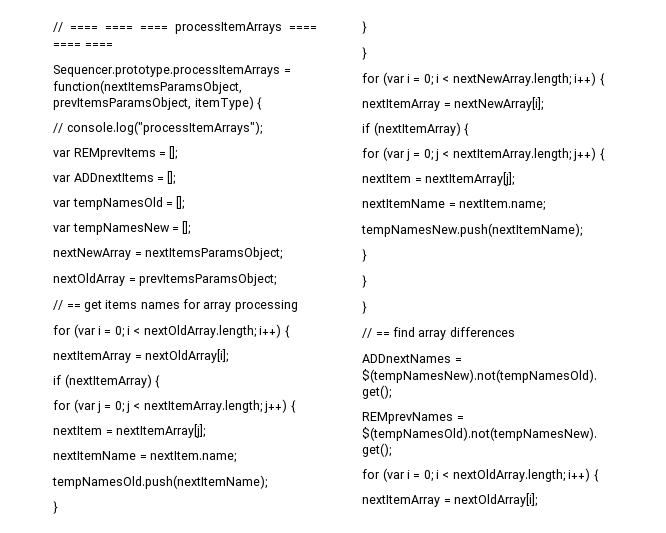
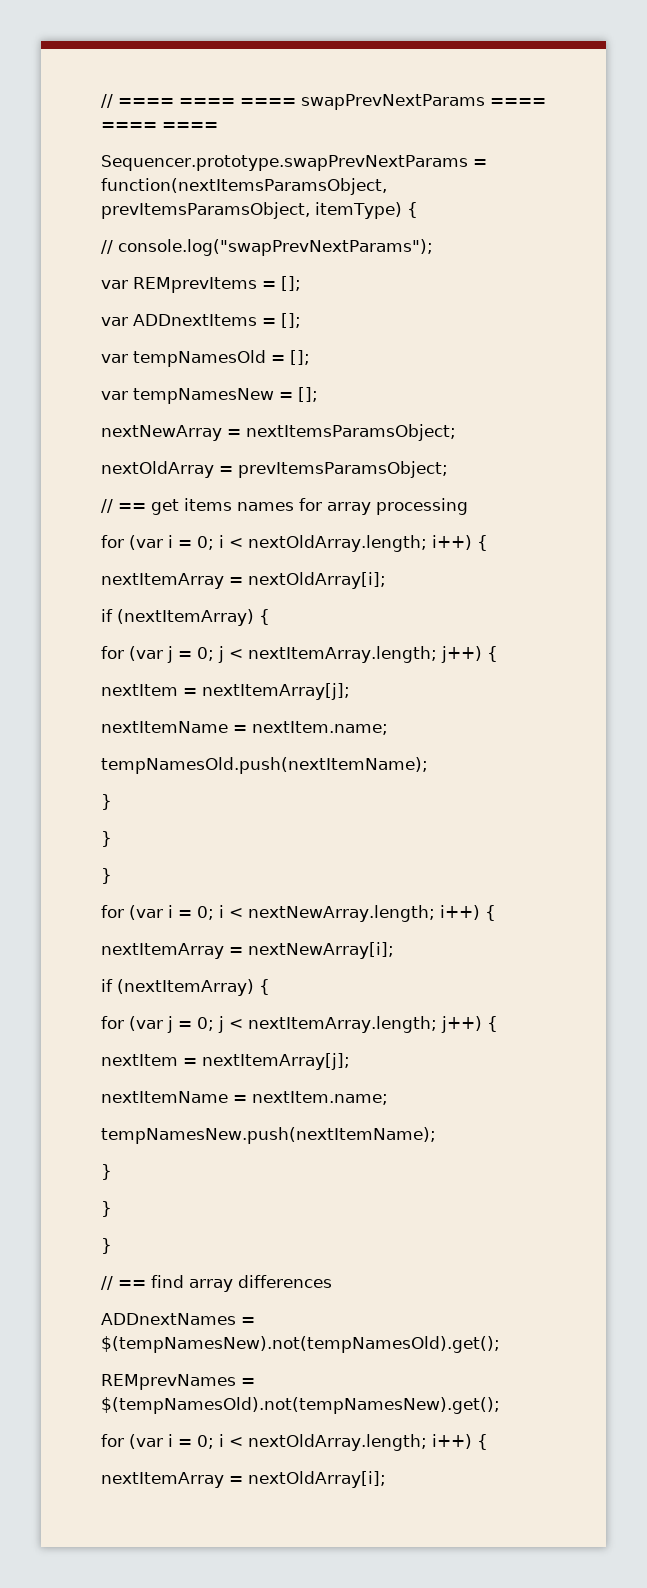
[175,22,283,34] processItemArrays -> [301,94,486,110] swapPrevNextParams
[53,65,281,77] Sequencer.prototype.processItemArrays -> [101,155,469,171] Sequencer.prototype.swapPrevNextParams
[66,121,262,135] console.log("processItemArrays"); -> [118,239,434,256] console.log("swapPrevNextParams");

